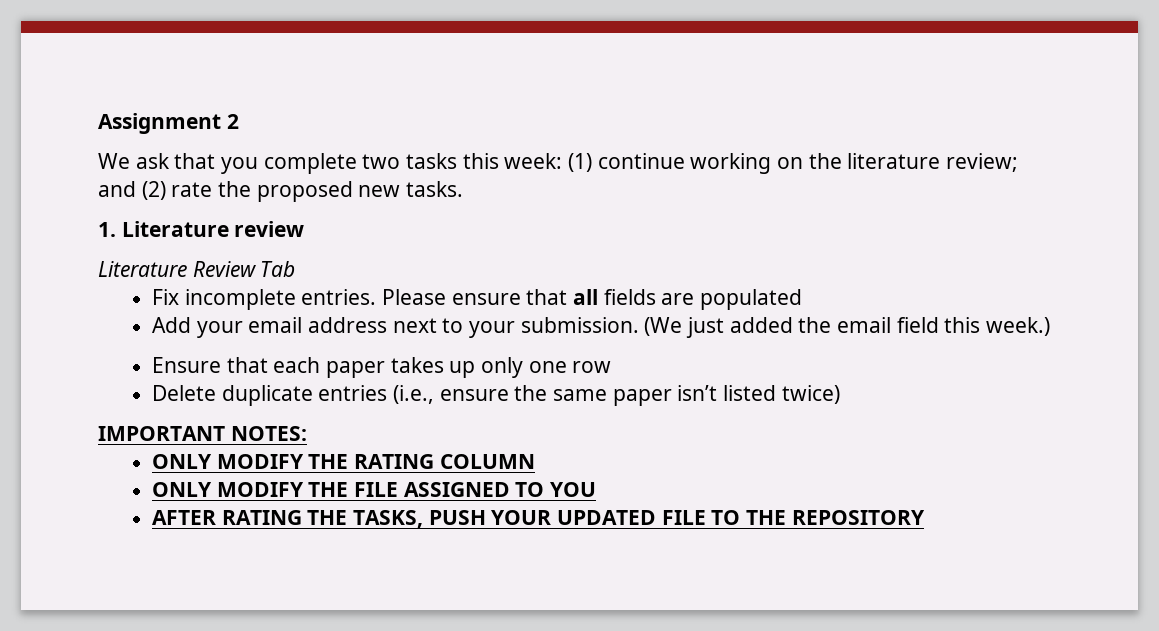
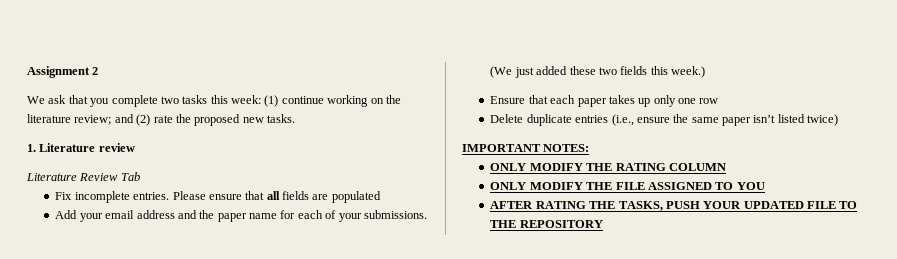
[392,317,939,338] next to your submission. (We just added the email field -> [177,210,427,222] [490,66,648,78] and the paper name for each of your submissions. (We just added these two fields

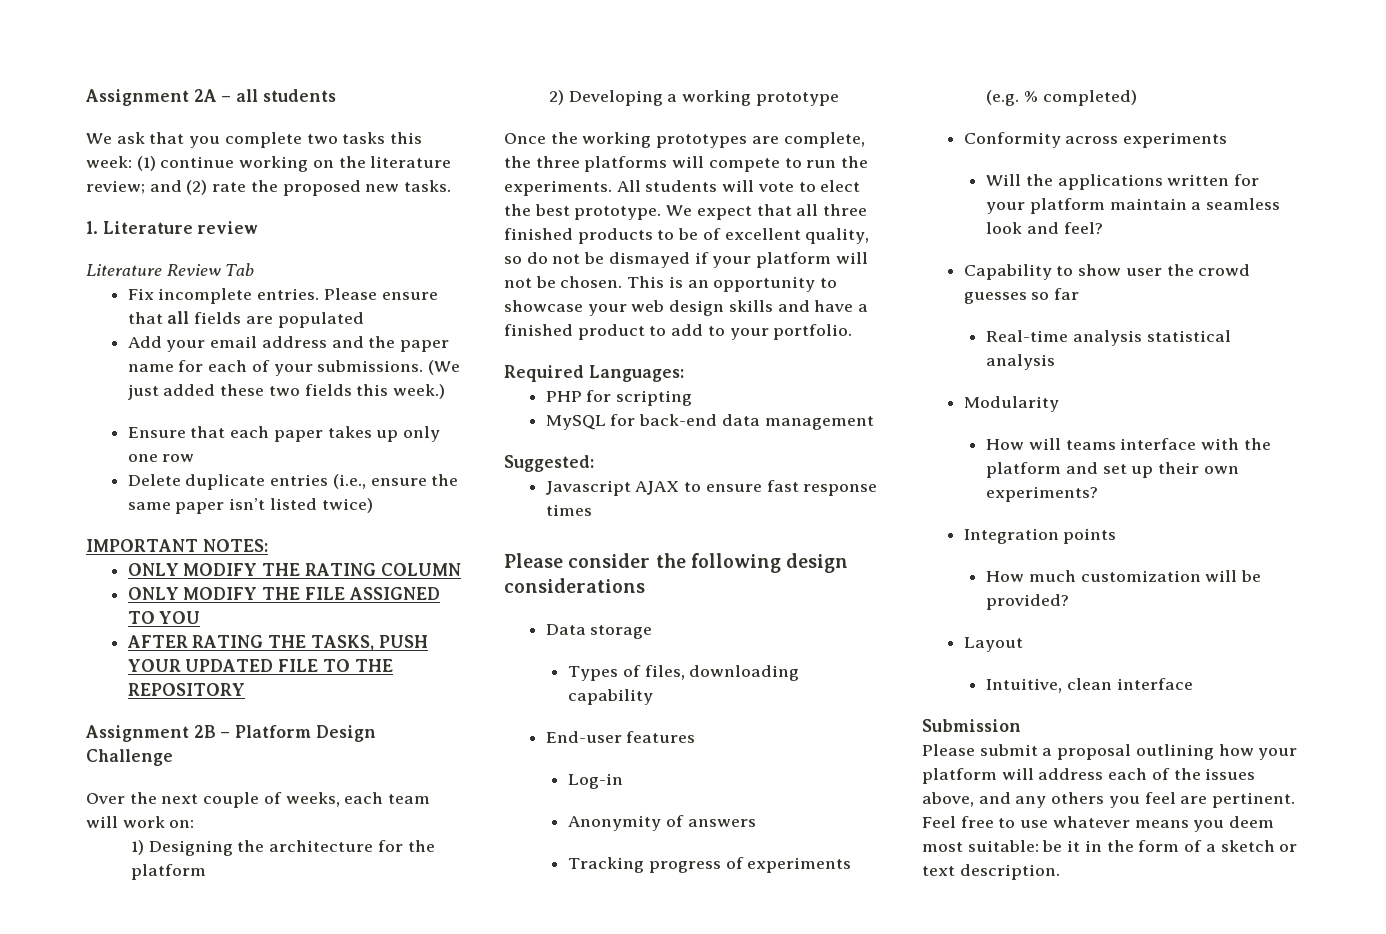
[27,66,99,78] Assignment 2 -> [85,89,336,106] Assignment 2A – all students
(603, 224) none -> [85,725,376,742] [86,749,173,766] [86,792,431,808] [86,816,195,828] [130,840,435,856] [130,864,206,880] [548,90,839,106] [504,132,865,148] [504,156,869,172] [504,180,861,196] [504,204,868,220] [504,228,870,244] [504,252,868,268] [504,276,838,292] [504,300,869,316] [504,324,853,340] [504,365,684,382] [545,390,693,406] [545,414,874,430] [504,455,594,472] [545,480,878,496] [545,504,592,516] [504,553,849,573] [504,578,645,593] [545,624,653,639] [568,665,800,681] [568,689,654,705] [545,731,696,743] [568,773,624,789] [568,815,756,831] [568,857,852,873] [986,90,1137,106] [963,132,1228,148] [986,174,1260,190] [986,198,1281,214] [986,222,1103,234] [963,264,1251,280] [963,288,1080,304] [986,330,1231,346] [986,354,1056,370] [963,396,1059,412] [986,438,1271,450] [986,462,1239,478] [986,486,1099,502] [963,528,1117,544] [986,570,1262,582] [986,594,1070,610] [963,637,1023,652] [986,678,1193,693] [922,719,1021,732] [922,744,1298,760] [922,768,1256,784] [922,792,1296,808] [922,816,1275,832] [922,840,1298,852] [922,864,1060,880] // Assignment 2B – Platform Design Challenge // Over the next couple of weeks, each team will work on: // 1) Designing the architecture for the platform // 2) Developing a working prototype // Once the working prototypes are complete, the three platforms will compete to run the experiments. All students will vote to elect the best prototype. We expect that all three finished products to be of excellent quality, so do not be dismayed if your platform will not be chosen. This is an opportunity to showcase your web design skills and have a finished product to add to your portfolio. // Required Languages: // PHP for scripting // MySQL for back-end data management // Suggested: // Javascript AJAX to ensure fast response times // Please consider the following design considerations // Data storage // Types of files, downloading capability // End-user features // Log-in // Anonymity of answers // Tracking progress of experiments (e.g. % completed) // Conformity across experiments // Will the applications written for your platform maintain a seamless look and feel? // Capability to show user the crowd guesses so far // Real-time analysis statistical analysis // Modularity // How will teams interface with the platform and set up their own experiments? // Integration points // How much customization will be provided? // Layout // Intuitive, clean interface // Submission // Please submit a proposal outlining how your platform will address each of the issues above, and any others you feel are pertinent. Feel free to use whatever means you deem most suitable: be it in the form of a sketch or text description.

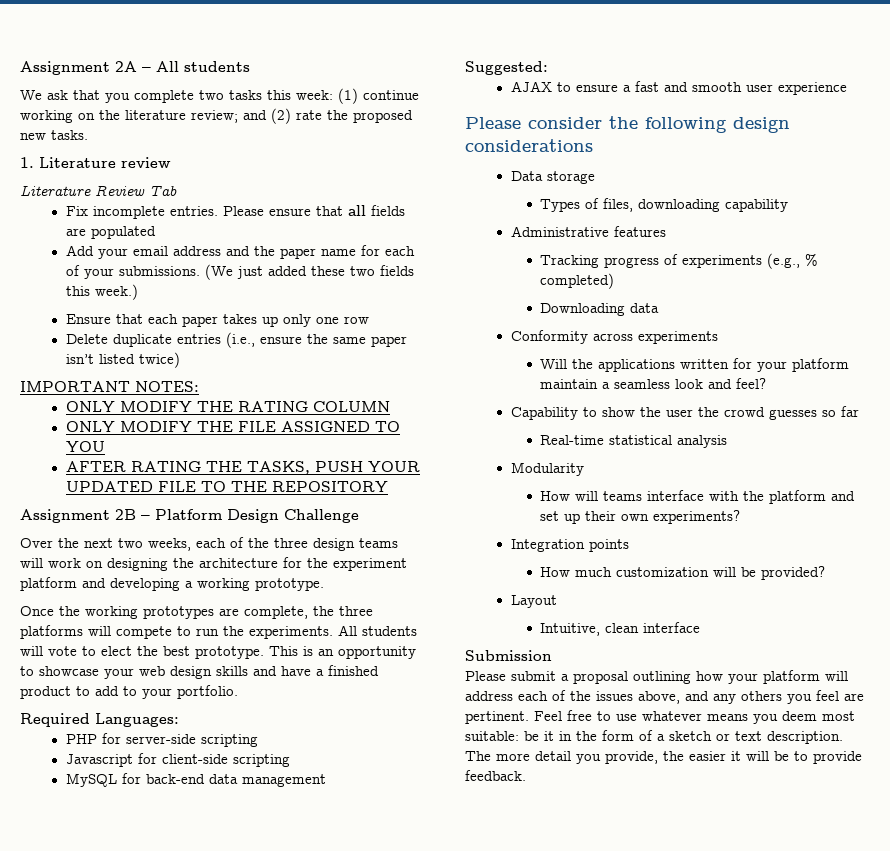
[236,89,259,102] all -> [156,61,179,72] All
[203,792,431,808] [86,816,195,828] [130,840,233,856] couple of weeks, each team will work on: // 1) Designing -> [118,537,398,551] [20,558,168,571] two weeks, each of the three design teams will work on designing
[130,864,206,880] [548,90,663,106] platform // 2) Developing -> [333,558,407,571] [20,577,180,591] experiment platform and developing
[755,92,839,106] prototype -> [255,578,324,591] prototype.
[666,204,868,220] [504,228,870,244] [504,252,868,268] [504,276,623,288] We expect that all three finished products to be of excellent quality, so do not be dismayed if your platform will not be chosen. -> (264, 652) none
(612, 396) none -> [125,734,258,747] [65,753,228,767] server-side scripting // Javascript for client-side
[545,480,631,496] Javascript -> (548, 68) none
[766,480,878,496] [545,504,592,516] fast response times -> [622,81,847,95] a fast and smooth user experience
[545,731,622,743] End-user -> [510,226,609,237] Administrative
[568,773,624,789] [568,815,756,831] // Log-in // Anonymity of answers -> (666, 231) none
[986,90,1020,106] (e.g. -> [767,253,801,269] (e.g.,
(1137, 98) none -> [540,303,660,316] // Downloading data
(1122, 270) none -> [639,407,661,417] the
[1072,330,1142,346] analysis -> (605, 440) none
(1060, 872) none -> [465,751,862,764] [465,770,526,781] The more detail you provide, the easier it will be to provide feedback.

